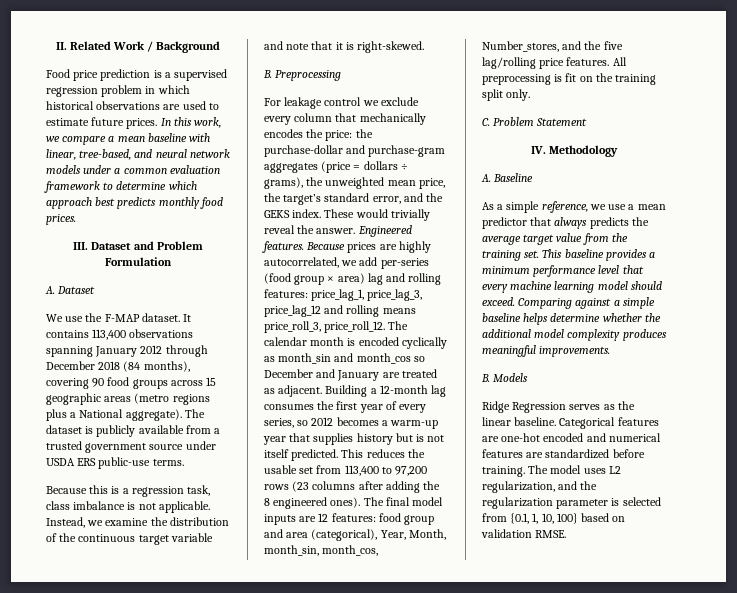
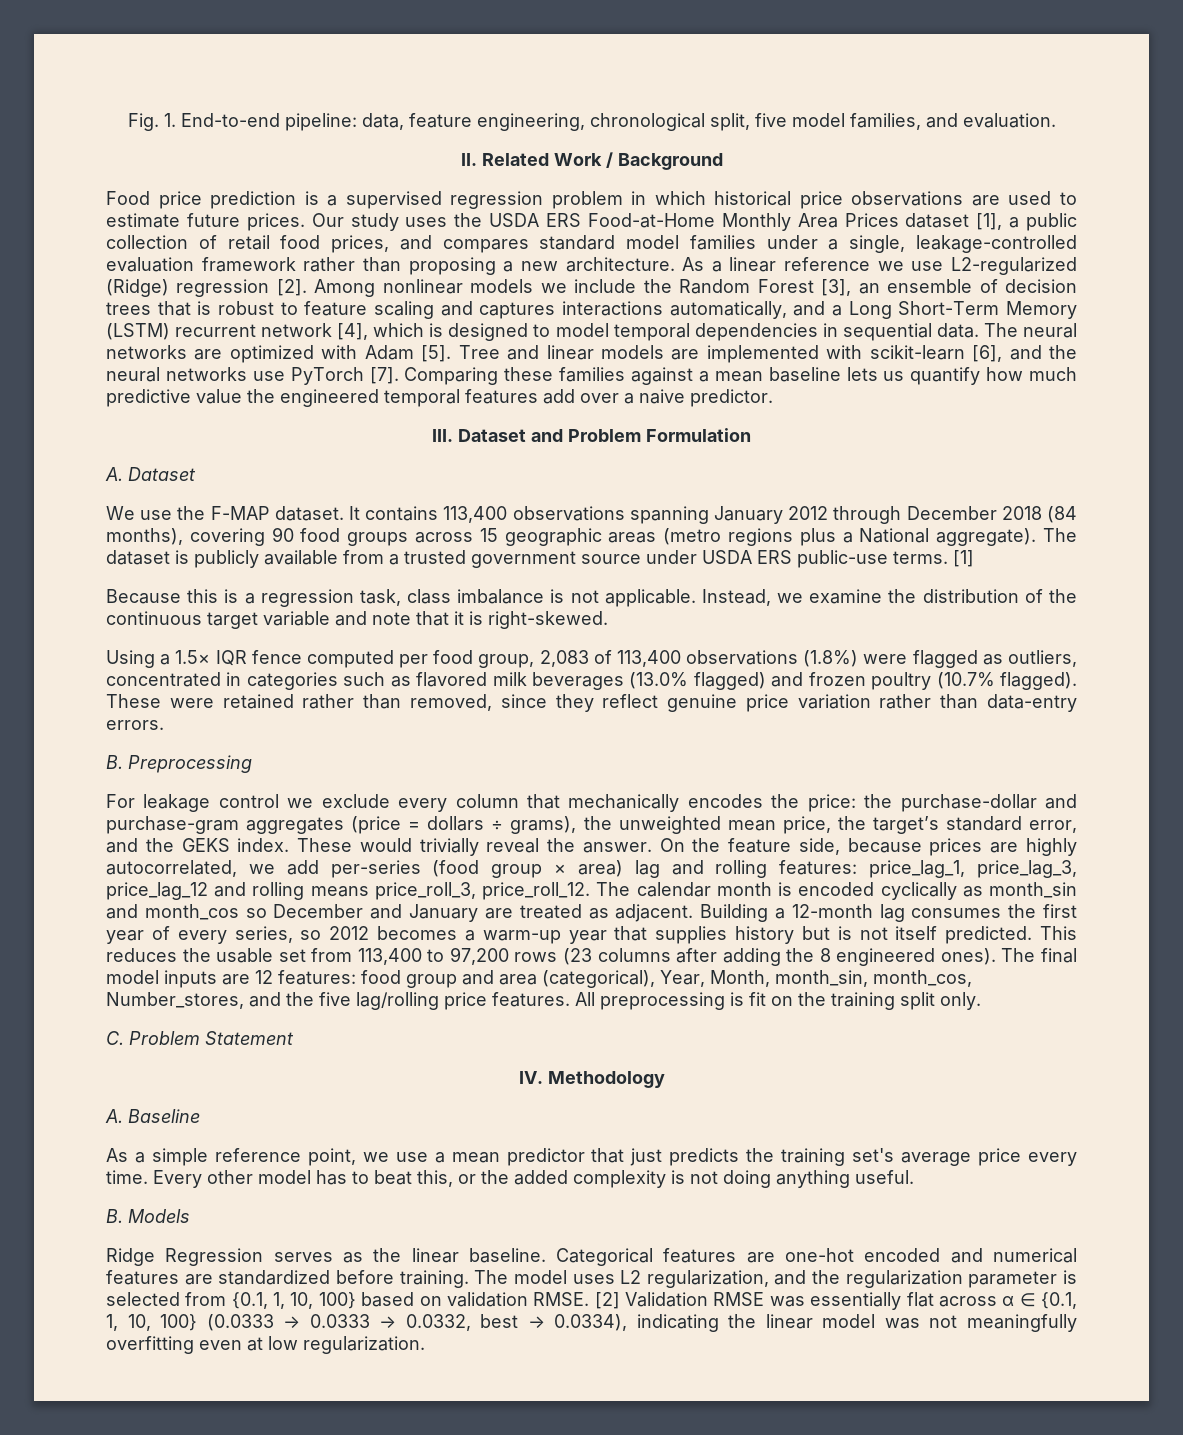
(55, 46) none -> [127,113,1056,131] Fig. 1. End-to-end pipeline: data, feature engineering, chronological split, five model families, and evaluation. //
(94, 105) none -> [799,191,843,209] price
[160,117,222,128] [46,133,211,145] [46,149,230,160] [46,165,220,174] [44,181,197,193] [46,197,223,209] [46,214,76,225] In this work, we compare a mean baseline with linear, tree-based, and neural network models under a common evaluation framework to determine which approach best predicts monthly food prices. -> [311,213,1077,231] [106,235,1077,253] [106,257,1077,275] [106,279,1077,297] [106,301,1077,319] [106,323,1078,341] [106,345,1077,363] [106,367,1077,385] [106,389,773,407] Our study uses the USDA ERS Food-at-Home Monthly Area Prices dataset [1], a public collection of retail food prices, and compares standard model families under a single, leakage-controlled evaluation framework rather than proposing a new architecture. As a linear reference we use L2-regularized (Ridge) regression [2]. Among nonlinear models we include the Random Forest [3], an ensemble of decision trees that is robust to feature scaling and captures interactions automatically, and a Long Short-Term Memory (LSTM) recurrent network [4], which is designed to model temporal dependencies in sequential data. The neural networks are optimized with Adam [5]. Tree and linear models are implemented with scikit-learn [6], and the neural networks use PyTorch [7]. Comparing these families against a mean baseline lets us quantify how much predictive value the engineered temporal features add over a naive predictor.
(184, 462) none -> [953,550,974,567] [1]
(425, 47) none -> [106,650,1077,668] [106,672,1077,690] [106,694,1078,712] [106,720,164,730] // Using a 1.5× IQR fence computed per food group, 2,083 of 113,400 observations (1.8%) were flagged as outliers, concentrated in categories such as flavored milk beverages (13.0% flagged) and frozen poultry (10.7% flagged). These were retained rather than removed, since they reflect genuine price variation rather than data-entry errors.
[357,225,412,237] [262,241,346,253] Engineered features. Because -> [659,838,922,855] On the feature side, because
[541,201,588,213] reference, -> [214,1148,356,1166] reference point,
[554,217,588,229] always -> [630,1148,663,1166] just
[482,233,628,245] [482,249,656,261] [482,265,644,277] [482,281,662,293] [482,297,655,309] [482,313,661,325] [482,329,667,341] [482,345,611,357] average target value from the training set. This baseline provides a minimum performance level that every machine learning model should exceed. Comparing against a simple baseline helps determine whether the additional model complexity produces meaningful improvements. -> [781,1148,1078,1166] [106,1170,914,1188] training set's average price every time. Every other model has to beat this, or the added complexity is not doing anything useful.
(567, 534) none -> [594,1292,1077,1310] [106,1314,1077,1332] [106,1336,425,1354] [2] Validation RMSE was essentially flat across α ∈ {0.1, 1, 10, 100} (0.0333 → 0.0333 → 0.0332, best → 0.0334), indicating the linear model was not meaningfully overfitting even at low regularization.

